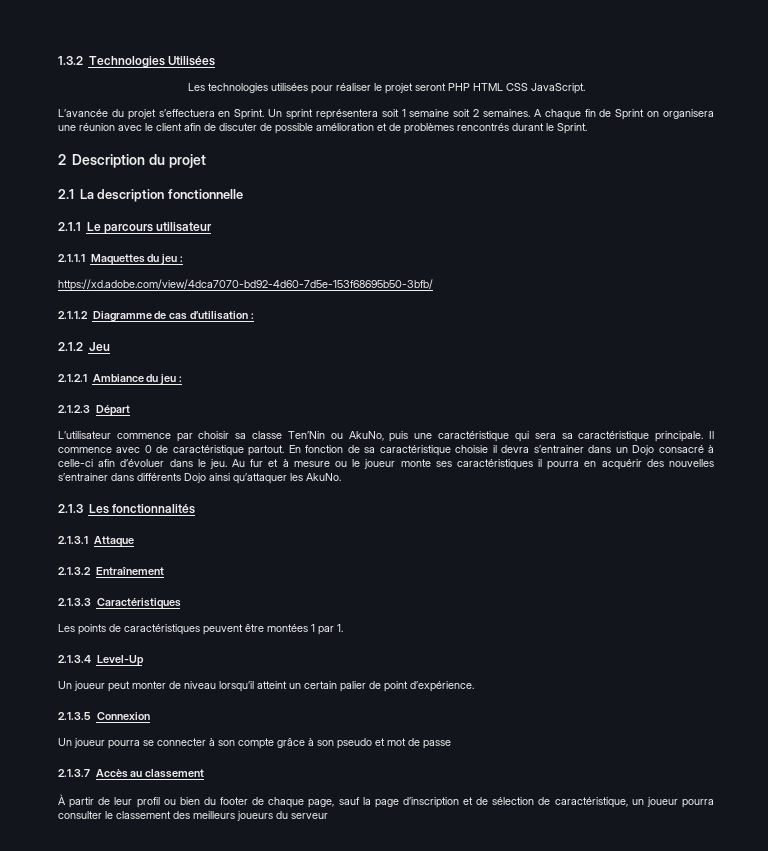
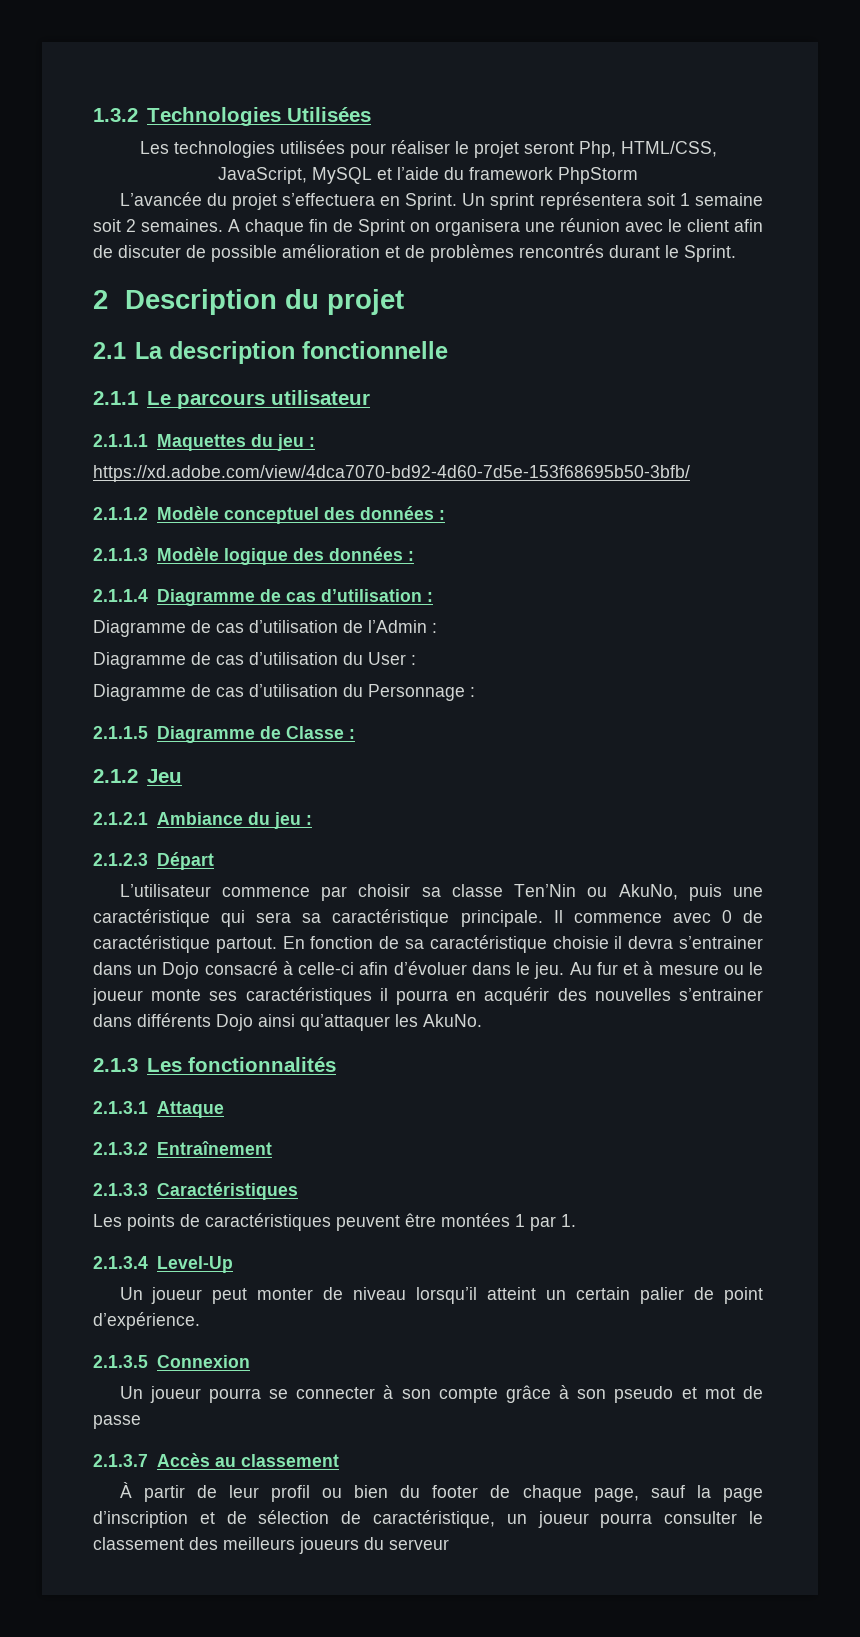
[447,83,585,94] PHP HTML CSS JavaScript. -> [578,141,717,158] [218,167,638,184] Php, HTML/CSS, JavaScript, MySQL et l’aide du framework PhpStorm
(88, 315) none -> [156,506,445,524] [93,547,414,565] [93,589,148,602] Modèle conceptuel des données : // 2.1.1.3 Modèle logique des données : // 2.1.1.4
(255, 316) none -> [93,620,437,637] [93,652,416,669] [93,684,475,701] [93,726,355,743] // Diagramme de cas d’utilisation de l’Admin : // Diagramme de cas d’utilisation du User : // Diagramme de cas d’utilisation du Personnage : // 2.1.1.5 Diagramme de Classe :

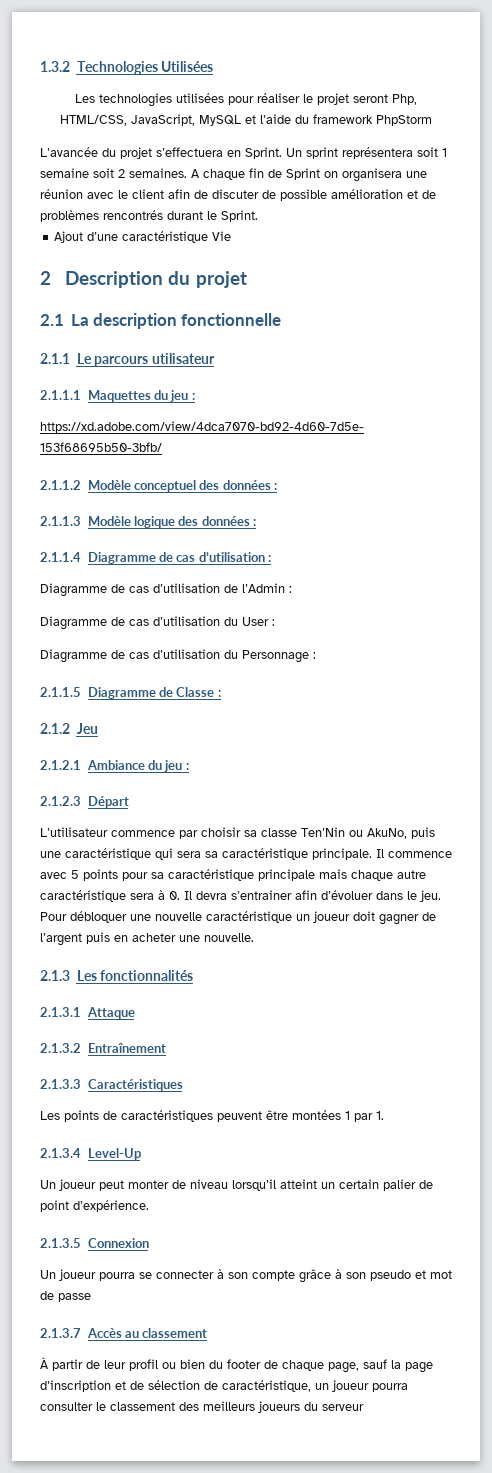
(736, 253) none -> [54,231,232,243] // Ajout d’une caractéristique Vie
[721,910,764,923] [93,935,763,953] [93,961,355,979] 0 de caractéristique partout. En fonction de sa caractéristique choisie il devra s’entrainer dans un Dojo consacré à celle-ci -> [71,869,426,881] [40,890,292,902] 5 points pour sa caractéristique principale mais chaque autre caractéristique sera à 0. Il devra s’entrainer
[569,961,764,975] [92,987,763,1005] [93,1013,482,1031] Au fur et à mesure ou le joueur monte ses caractéristiques il pourra en acquérir des nouvelles s’entrainer dans différents Dojo ainsi qu’attaquer les AkuNo. -> [40,911,436,925] [40,932,254,946] Pour débloquer une nouvelle caractéristique un joueur doit gagner de l’argent puis en acheter une nouvelle.

